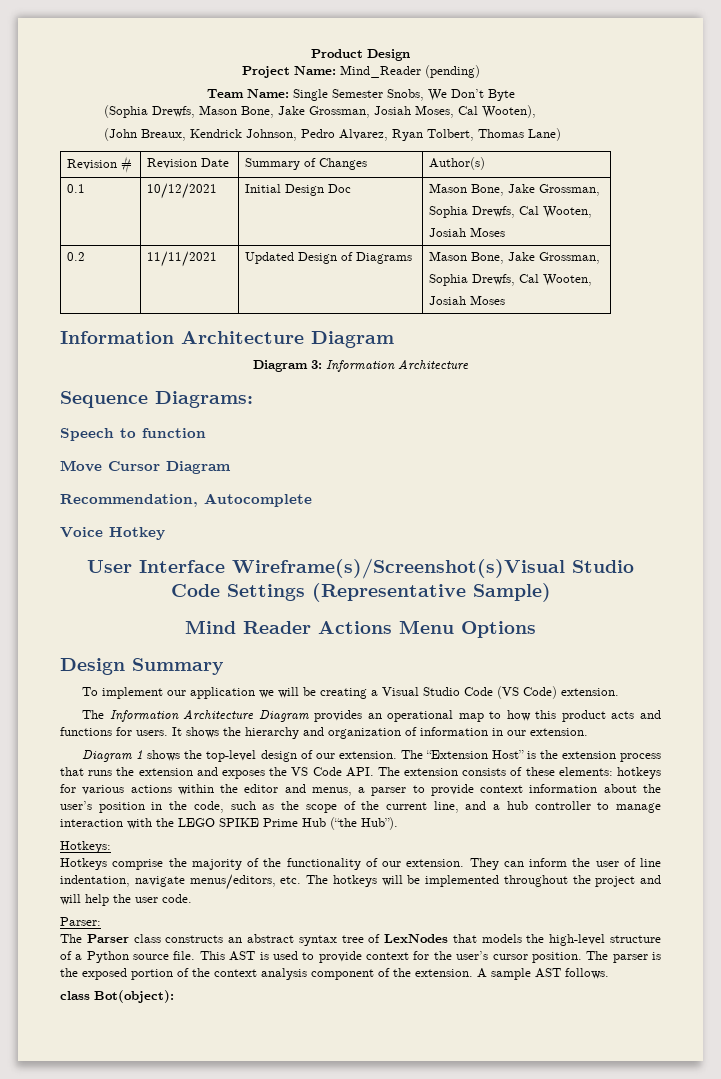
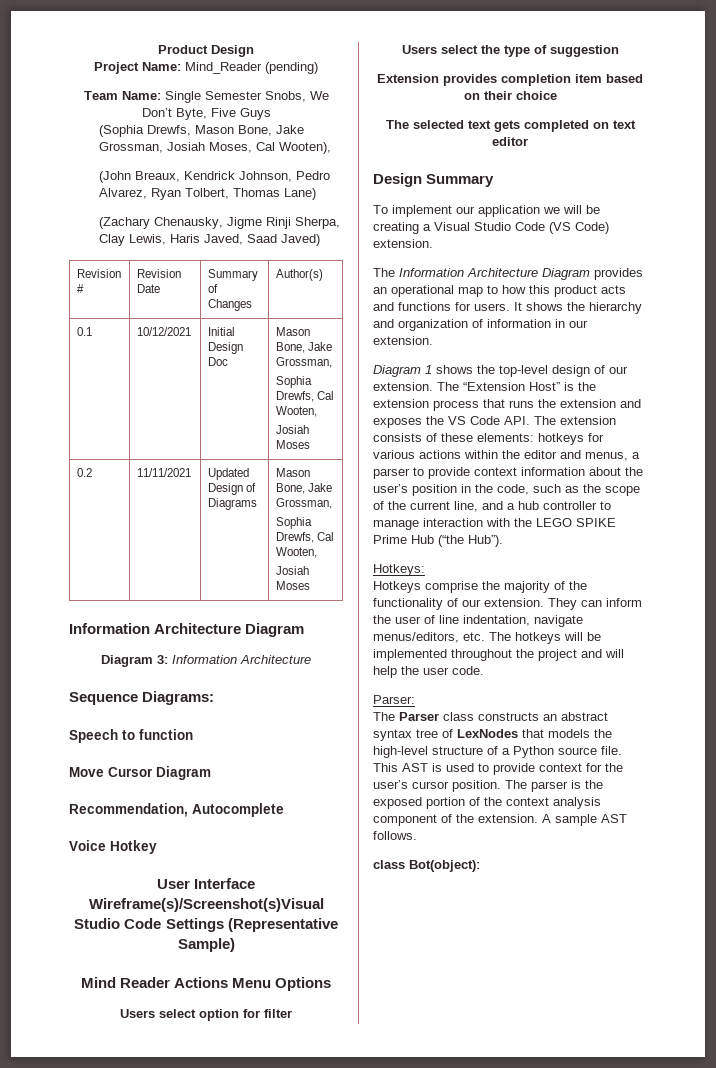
[487,89,515,101] Byte -> [175,108,271,120] Byte, Five Guys
(561, 134) none -> [98,217,340,229] [98,234,320,246] // (Zachary Chenausky, Jigme Rinji Sherpa, Clay Lewis, Haris Javed, Saad Javed)
(536, 629) none -> [120,1009,292,1021] [401,45,619,57] [377,74,643,86] [463,91,557,100] [385,120,636,132] [492,137,528,146] // Users select option for filter // Users select the type of suggestion // Extension provides completion item based on their choice // The selected text gets completed on text editor

